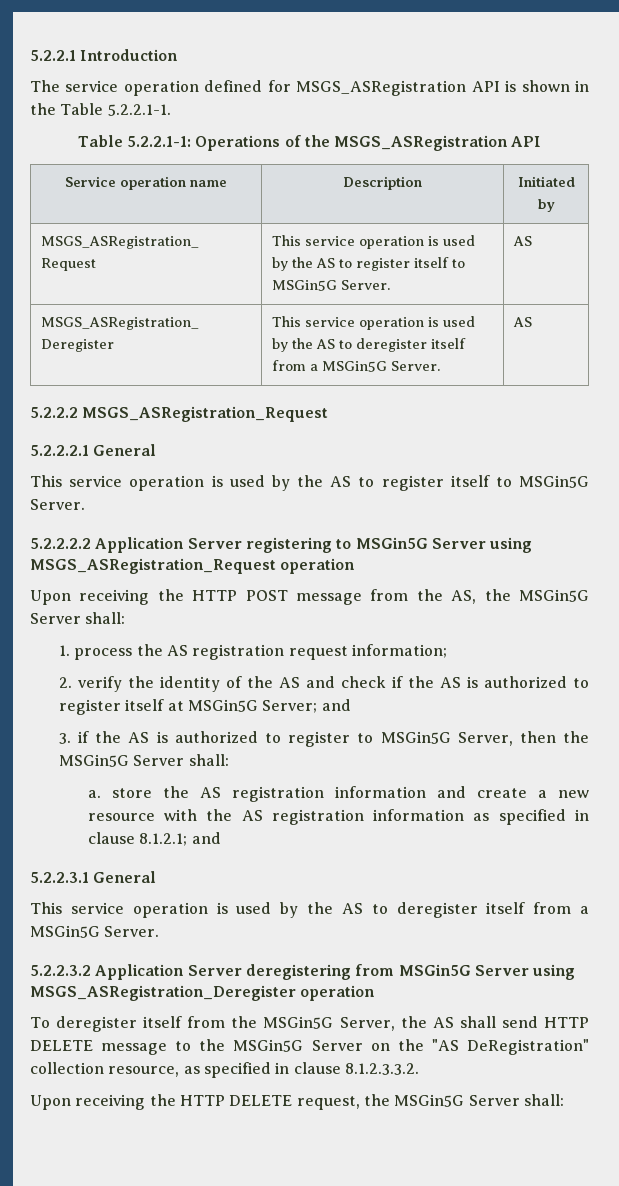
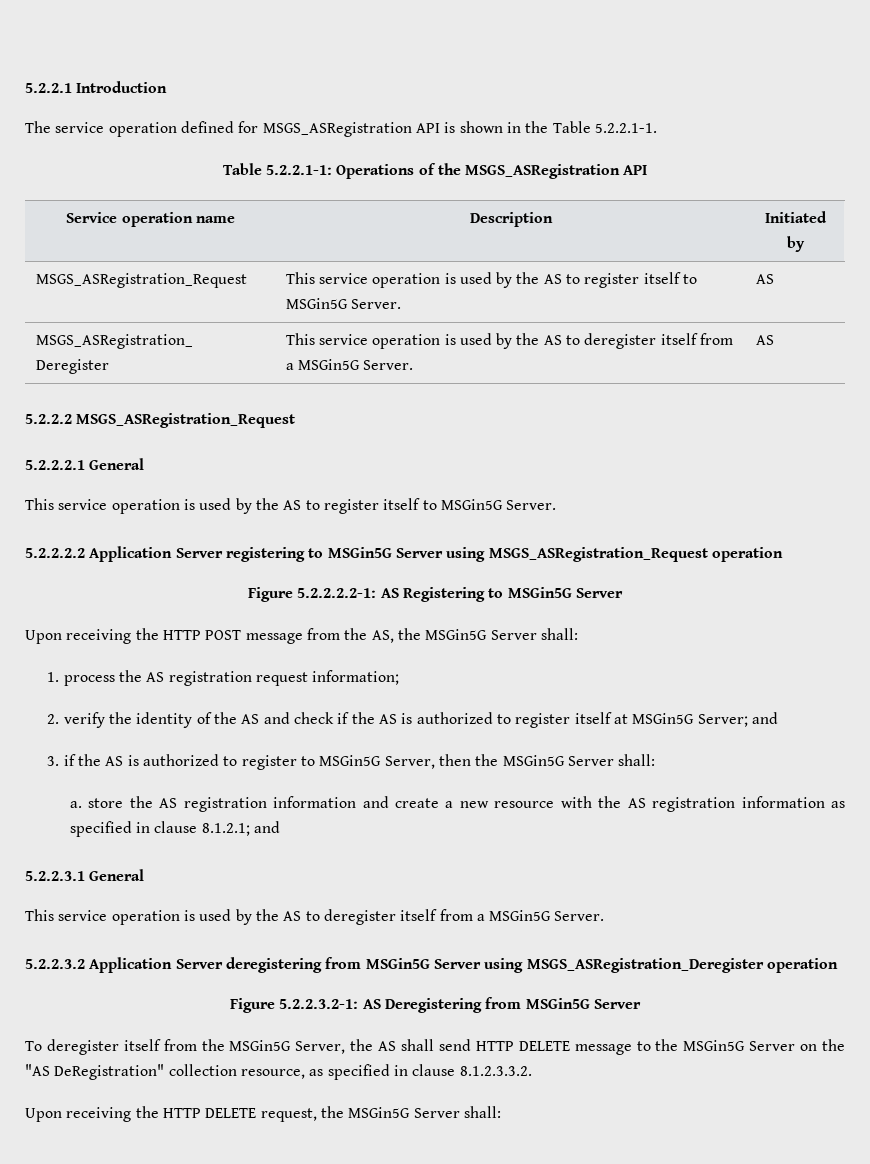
(356, 566) none -> [248,587,623,602] // Figure 5.2.2.2.2-1: AS Registering to MSGin5G Server
(376, 993) none -> [230,997,641,1013] // Figure 5.2.2.3.2-1: AS Deregistering from MSGin5G Server

